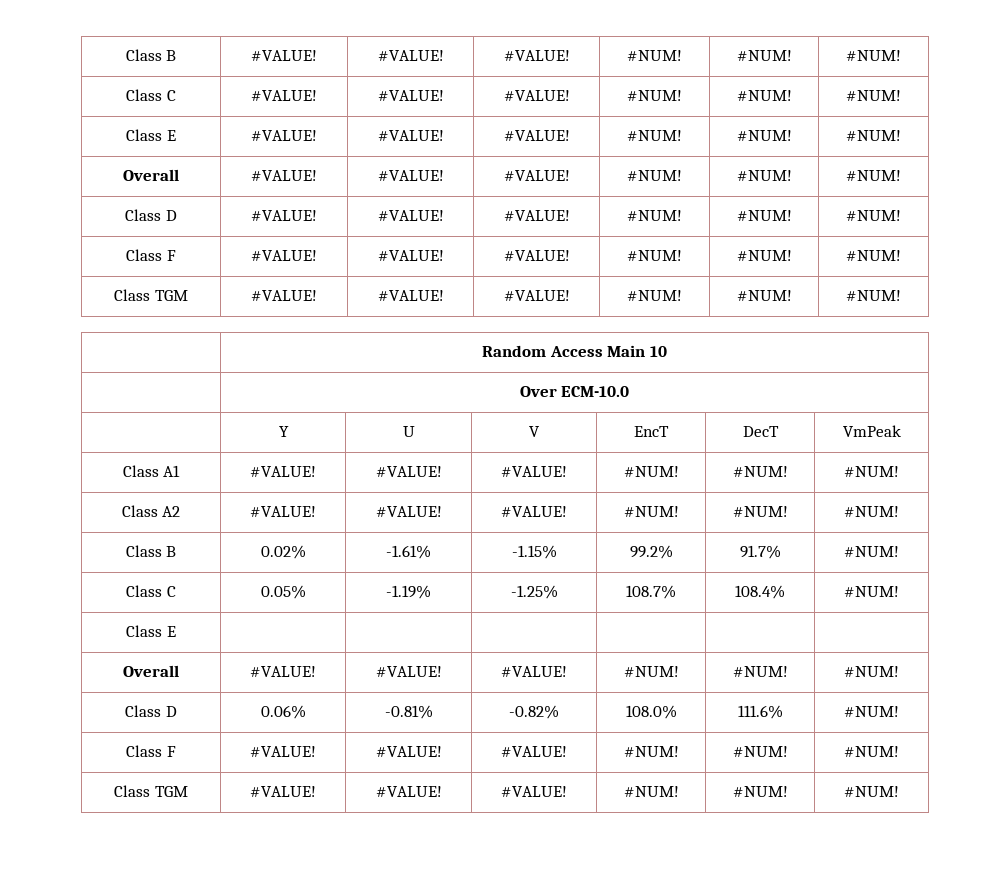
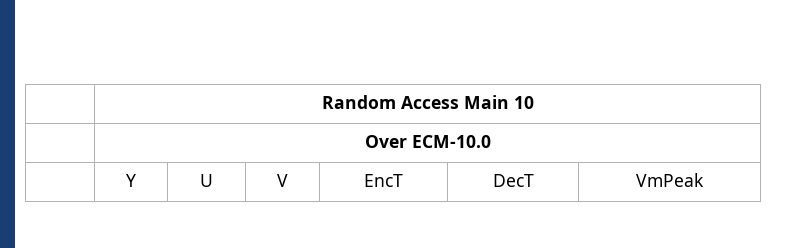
[125,49,177,61] [251,50,317,61] [377,50,444,61] [503,50,570,61] [627,50,682,61] [736,50,792,61] [846,50,901,61] [126,89,176,101] [251,90,317,101] [377,90,444,101] [503,90,570,101] [627,90,682,101] [736,90,792,101] [846,90,901,101] [126,129,176,141] [251,130,317,141] [377,130,444,141] [503,130,570,141] [627,130,682,141] [736,130,792,141] [846,130,901,141] [123,169,179,181] [251,170,317,181] [377,170,444,181] [503,170,570,181] [627,170,682,181] [736,170,792,181] [846,170,901,181] [125,209,177,221] [251,210,317,221] [377,210,444,221] [503,210,570,221] [627,210,682,221] [736,210,792,221] [846,210,901,221] [126,249,176,261] [251,250,317,261] [377,250,444,261] [503,250,570,261] [627,250,682,261] [736,250,792,261] [846,250,901,261] [114,289,188,301] [251,290,317,301] [377,290,444,301] [503,290,570,301] [627,290,682,301] [736,290,792,301] [846,290,901,301] Class B | #VALUE! | #VALUE! | #VALUE! | #NUM! | #NUM! | #NUM! // Class C | #VALUE! | #VALUE! | #VALUE! | #NUM! | #NUM! | #NUM! // Class E | #VALUE! | #VALUE! | #VALUE! | #NUM! | #NUM! | #NUM! // Overall | #VALUE! | #VALUE! | #VALUE! | #NUM! | #NUM! | #NUM! // Class D | #VALUE! | #VALUE! | #VALUE! | #NUM! | #NUM! | #NUM! // Class F | #VALUE! | #VALUE! | #VALUE! | #NUM! | #NUM! | #NUM! // Class TGM | #VALUE! | #VALUE! | #VALUE! | #NUM! | #NUM! | #NUM! // -> (321, 102) none
[122,465,181,477] [250,466,316,477] [375,466,442,477] [501,466,567,477] [623,466,679,477] [732,466,788,477] [844,466,899,477] [121,505,181,517] [250,506,316,517] [375,506,442,517] [501,506,567,517] [623,506,679,517] [732,506,788,517] [844,506,899,517] [125,545,177,557] [260,545,306,559] [386,545,431,559] [511,545,557,559] [629,545,673,559] [739,545,781,559] [844,546,899,557] [126,585,176,597] [260,585,306,599] [386,585,431,599] [510,585,558,599] [626,585,676,599] [735,585,785,599] [844,586,899,597] [126,625,176,637] [123,665,179,677] [250,666,316,677] [375,666,442,677] [501,666,567,677] [623,666,679,677] [732,666,788,677] [844,666,899,677] [125,705,177,717] [260,705,306,719] [384,705,433,719] [509,705,559,719] [625,705,677,719] [737,705,783,719] [844,706,899,717] [126,745,176,757] [250,746,316,757] [375,746,442,757] [501,746,567,757] [623,746,679,757] [732,746,788,757] [844,746,899,757] [114,785,188,797] [250,786,316,797] [375,786,442,797] [501,786,567,797] [623,786,679,797] [732,786,788,797] [844,786,899,797] // Class A1 | #VALUE! | #VALUE! | #VALUE! | #NUM! | #NUM! | #NUM! // Class A2 | #VALUE! | #VALUE! | #VALUE! | #NUM! | #NUM! | #NUM! // Class B | 0.02% | -1.61% | -1.15% | 99.2% | 91.7% | #NUM! // Class C | 0.05% | -1.19% | -1.25% | 108.7% | 108.4% | #NUM! // Class E | | | | | | // Overall | #VALUE! | #VALUE! | #VALUE! | #NUM! | #NUM! | #NUM! // Class D | 0.06% | -0.81% | -0.82% | 108.0% | 111.6% | #NUM! // Class F | #VALUE! | #VALUE! | #VALUE! | #NUM! | #NUM! | #NUM! // Class TGM | #VALUE! | #VALUE! | #VALUE! | #NUM! | #NUM! | #NUM! -> (704, 180) none

